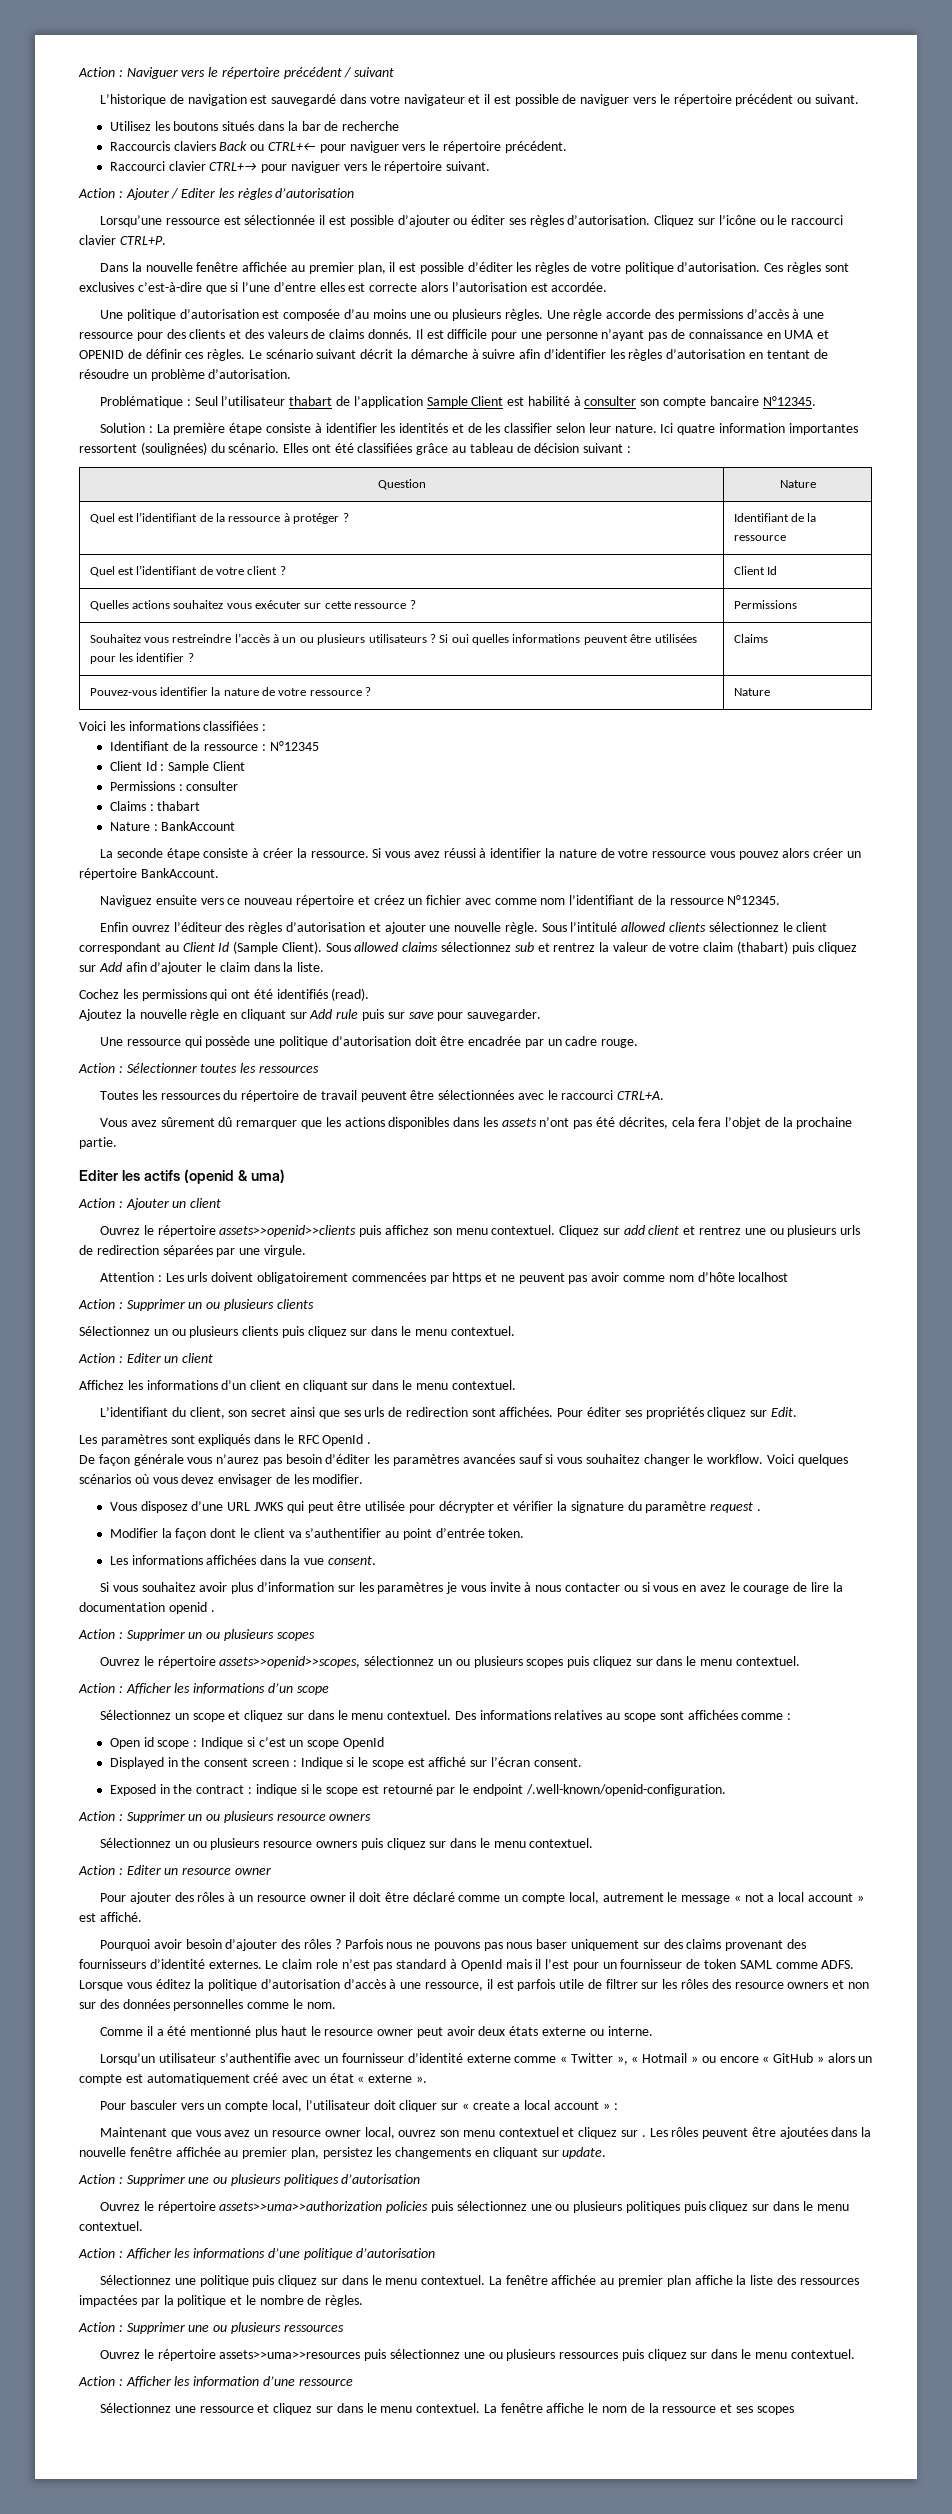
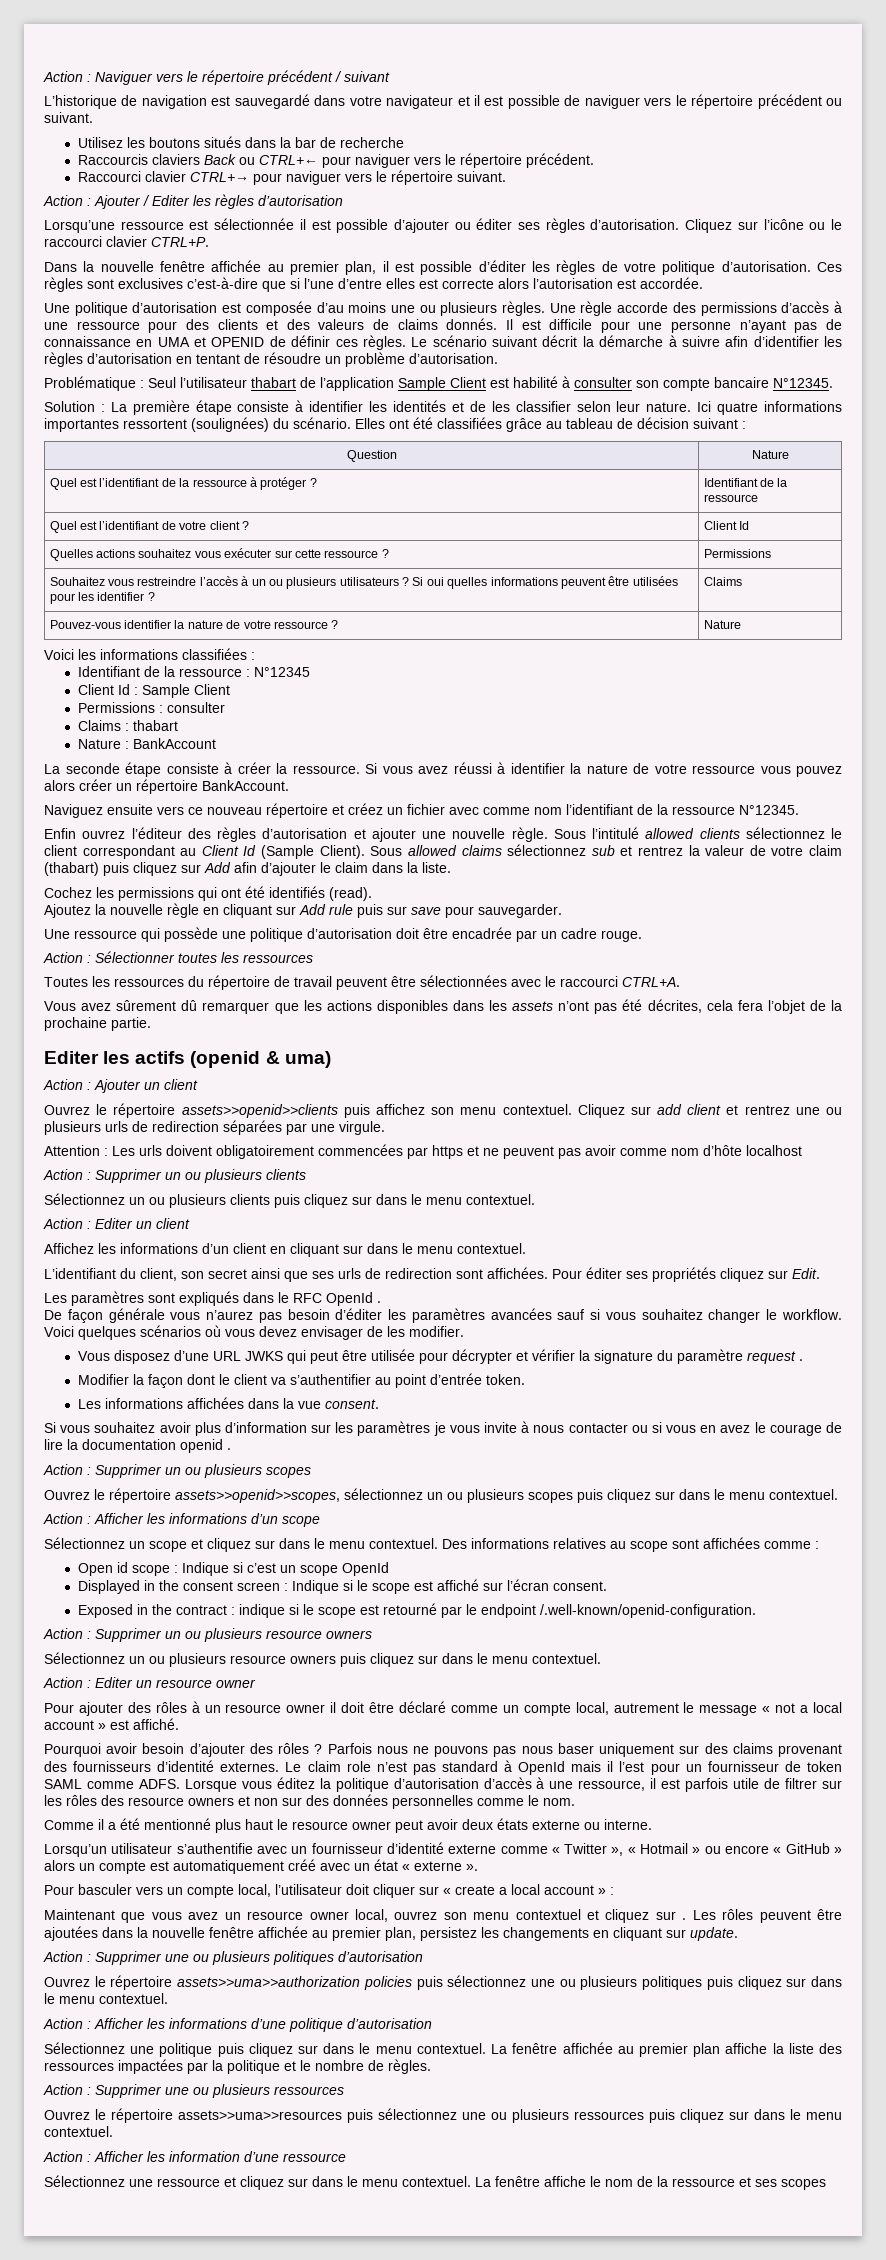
[718,423,785,433] information -> [764,401,843,412] informations

